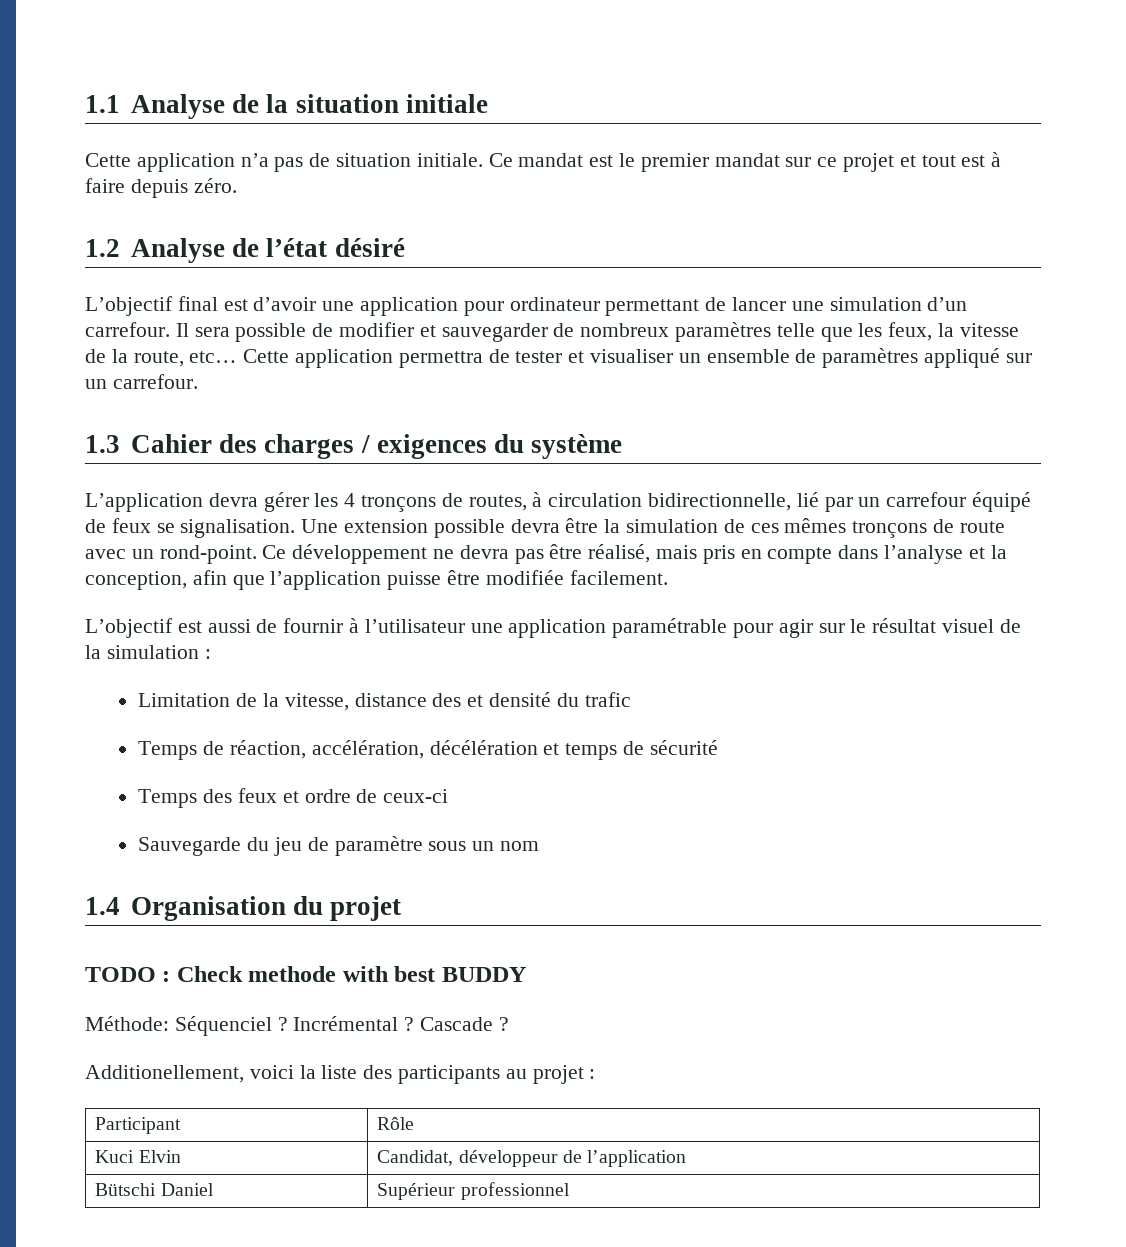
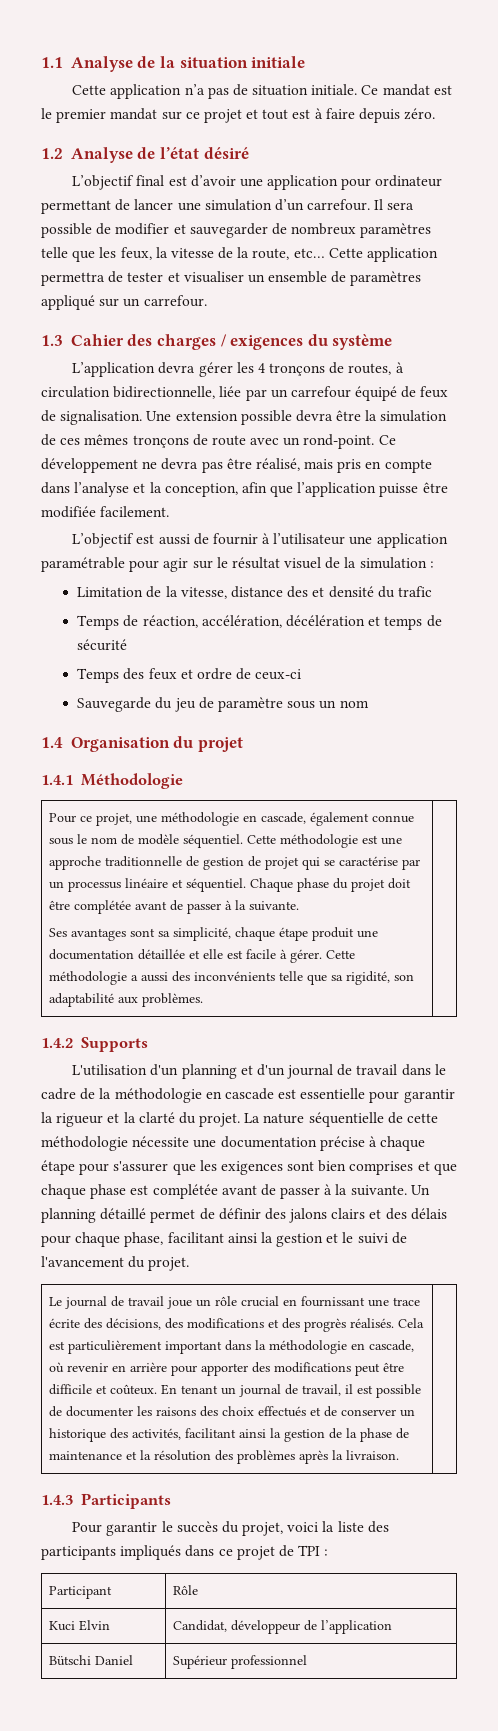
[796,492,819,507] lié -> [219,386,242,397] liée
[156,523,175,533] se -> [41,410,56,422] de
[85,966,526,982] [85,1016,509,1036] [85,1065,244,1083] TODO : Check methode with best BUDDY // Méthode: Séquenciel ? Incrémental ? Cascade ? // Additionellement, -> [41,773,183,789] [48,812,414,826] [48,834,402,848] [48,856,420,870] [48,878,411,892] [48,900,299,914] [48,927,378,941] [48,949,355,963] [48,971,414,985] [48,993,203,1007] [41,1037,148,1052] [72,1064,446,1079] [41,1088,455,1103] [41,1112,439,1127] [41,1136,426,1151] [41,1160,457,1175] [41,1184,430,1199] [41,1208,447,1223] [41,1232,407,1247] [41,1256,190,1271] [48,1296,420,1309] [48,1318,424,1332] [48,1340,414,1354] [48,1362,404,1376] [48,1384,421,1398] [48,1406,415,1417] [48,1428,409,1442] [48,1450,399,1464] [41,1493,171,1509] [72,1521,284,1536] 1.4.1 Méthodologie // Pour ce projet, une méthodologie en cascade, également connue sous le nom de modèle séquentiel. Cette méthodologie est une approche traditionnelle de gestion de projet qui se caractérise par un processus linéaire et séquentiel. Chaque phase du projet doit être complétée avant de passer à la suivante. // Ses avantages sont sa simplicité, chaque étape produit une documentation détaillée et elle est facile à gérer. Cette méthodologie a aussi des inconvénients telle que sa rigidité, son adaptabilité aux problèmes. | // 1.4.2 Supports // L'utilisation d'un planning et d'un journal de travail dans le cadre de la méthodologie en cascade est essentielle pour garantir la rigueur et la clarté du projet. La nature séquentielle de cette méthodologie nécessite une documentation précise à chaque étape pour s'assurer que les exigences sont bien comprises et que chaque phase est complétée avant de passer à la suivante. Un planning détaillé permet de définir des jalons clairs et des délais pour chaque phase, facilitant ainsi la gestion et le suivi de l'avancement du projet. // Le journal de travail joue un rôle crucial en fournissant une trace écrite des décisions, des modifications et des progrès réalisés. Cela est particulièrement important dans la méthodologie en cascade, où revenir en arrière pour apporter des modifications peut être difficile et coûteux. En tenant un journal de travail, il est possible de documenter les raisons des choix effectués et de conserver un historique des activités, facilitant ainsi la gestion de la phase de maintenance et la résolution des problèmes après la livraison. | // 1.4.3 Participants // Pour garantir le succès du projet,
[505,1065,584,1084] au projet -> [120,1545,321,1560] impliqués dans ce projet de TPI

